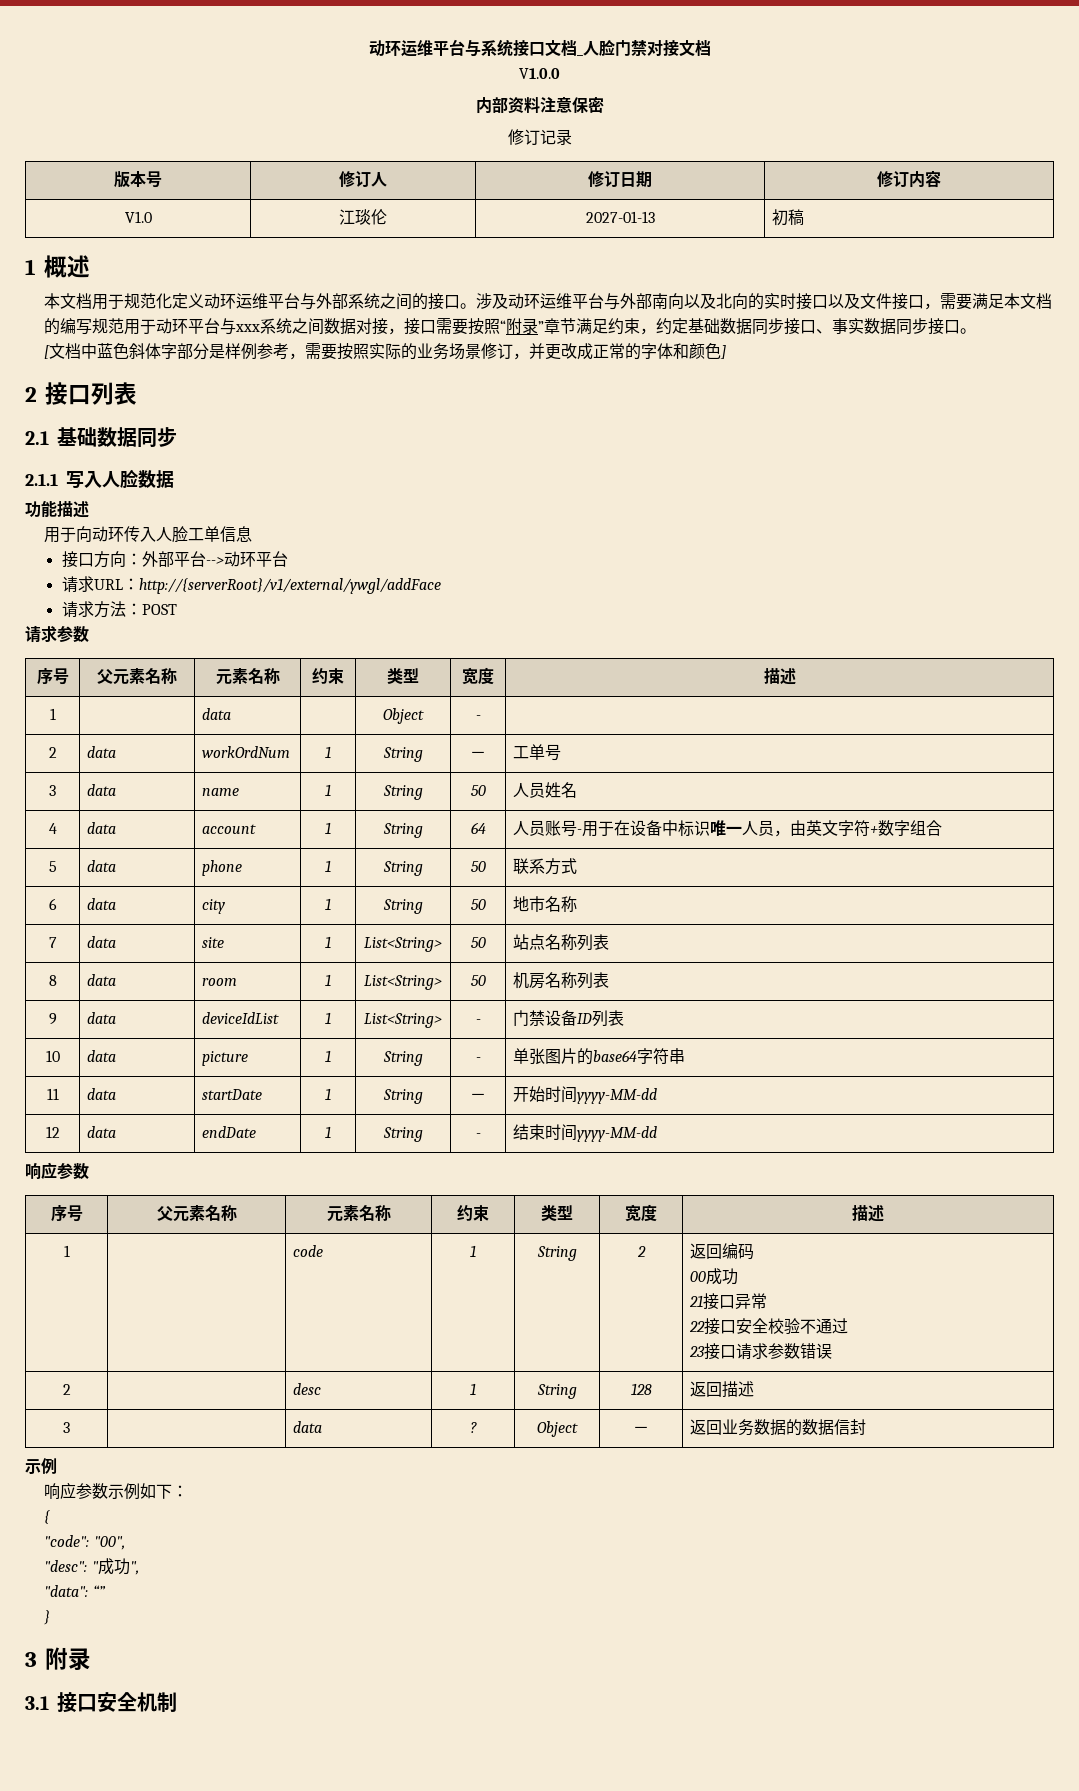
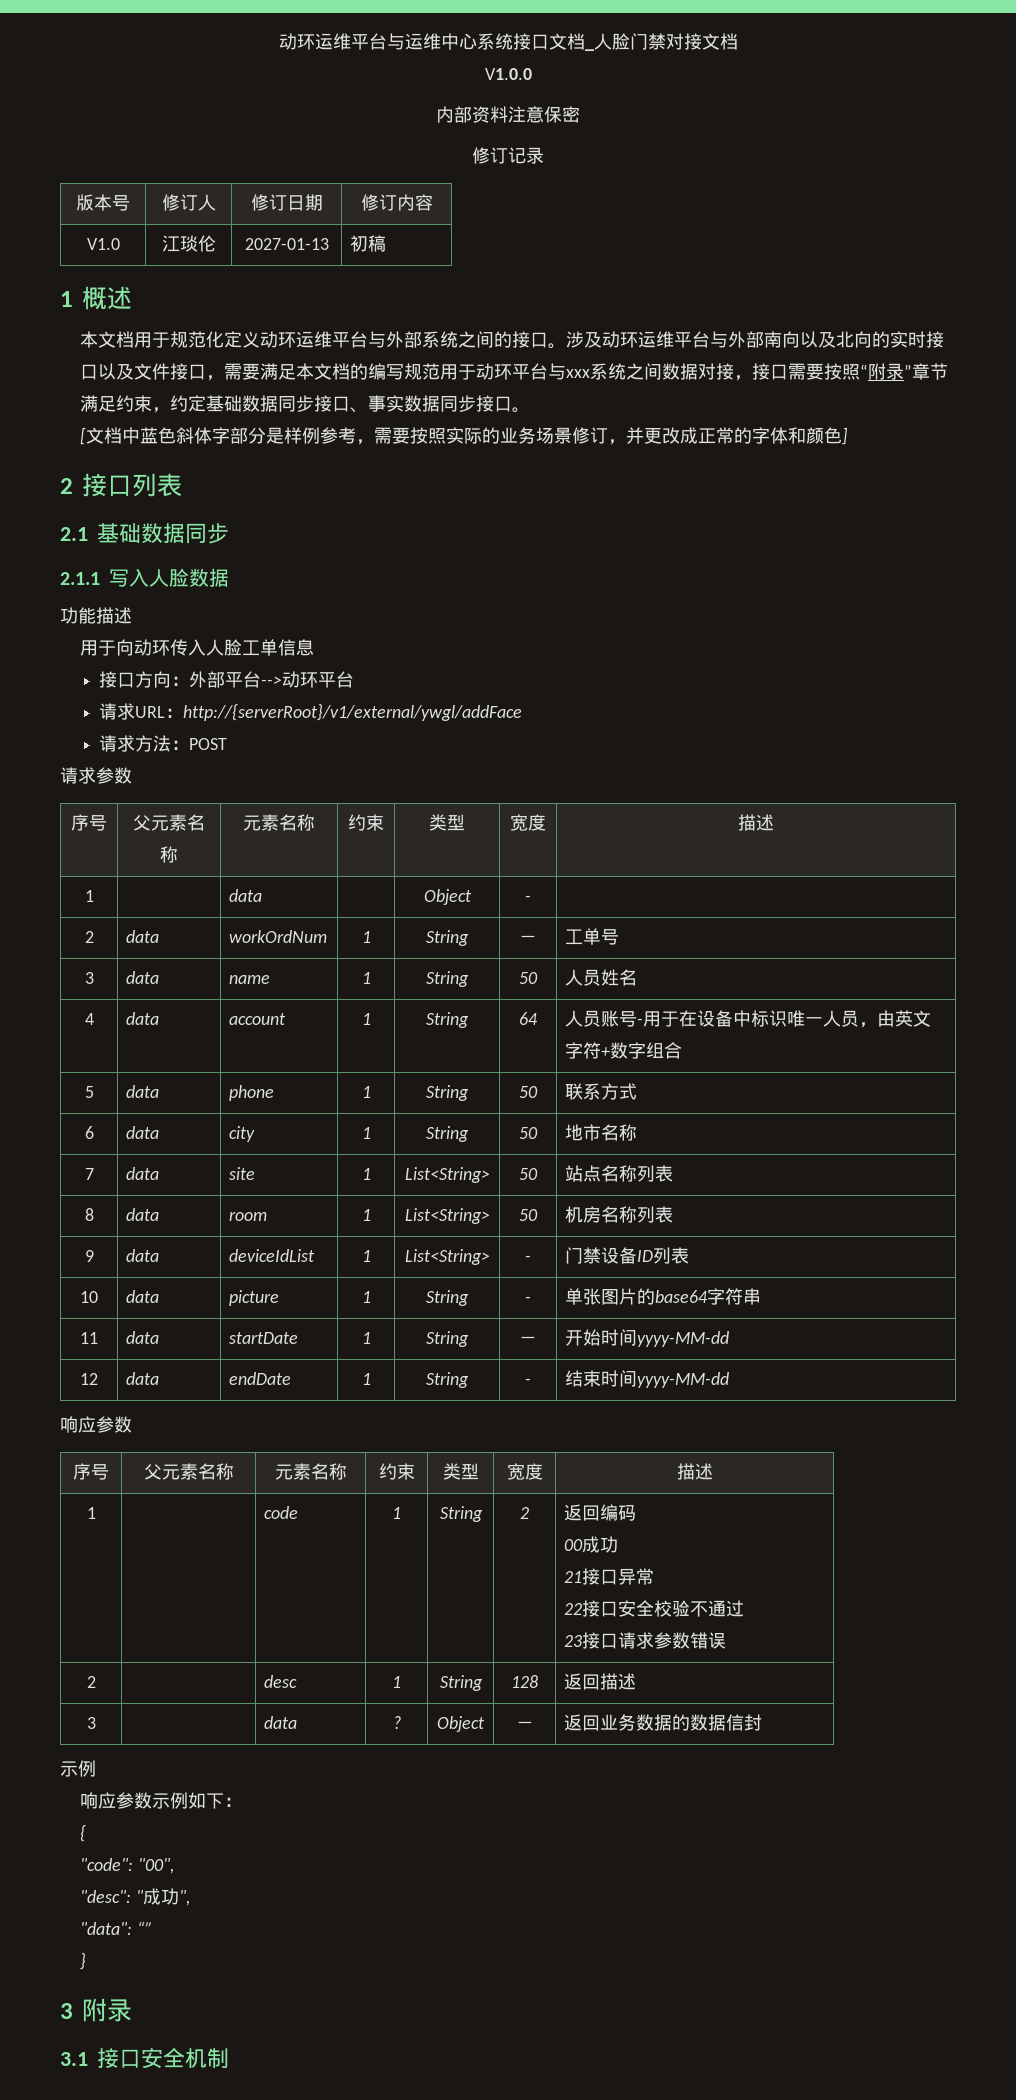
[368,39,481,57] 动环运维平台与 -> [278,33,477,50] 动环运维平台与运维中心

